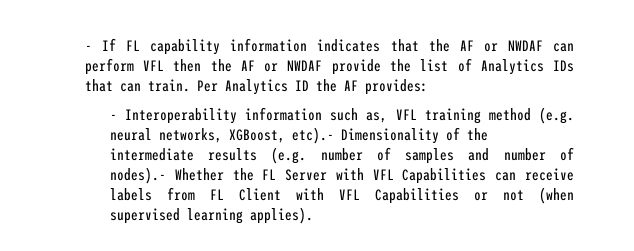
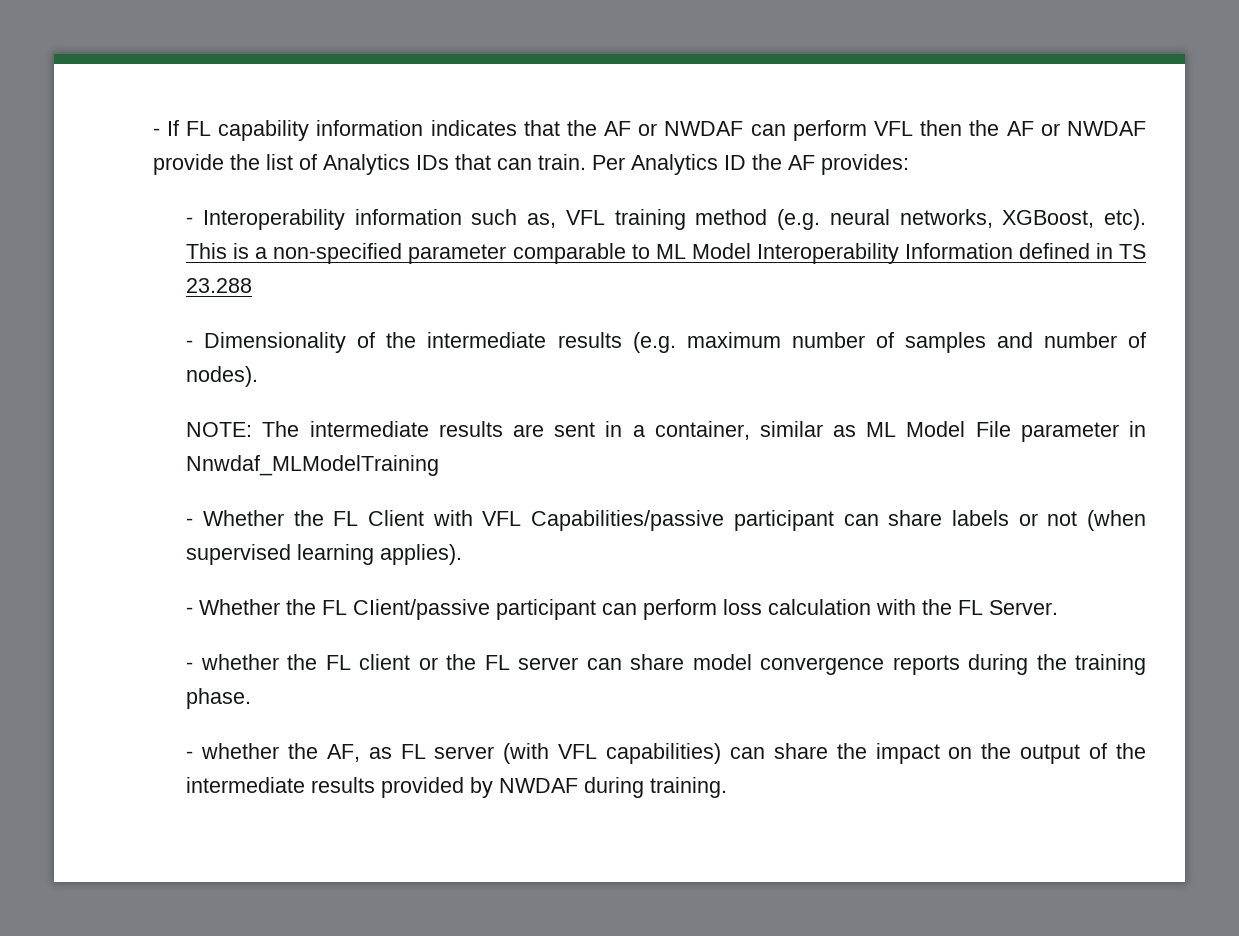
[291,127,334,144] etc).- -> [1103,209,1146,230] [186,243,1146,264] [186,278,253,293] [186,340,194,348] etc). This is a non-specified parameter comparable to ML Model Interoperability Information defined in TS 23.288 // -
(307, 155) none -> [686,332,781,348] maximum
[109,167,574,184] [109,187,459,204] nodes).- Whether the FL Server with VFL Capabilities can receive labels from FL Client with VFL Capabilities -> [186,366,259,387] [186,421,1146,442] [186,455,440,476] [186,510,1009,531] nodes). // NOTE: The intermediate results are sent in a container, similar as ML Model File parameter in Nnwdaf_MLModelTraining // - Whether the FL Client with VFL Capabilities/passive participant can share labels
(313, 215) none -> [186,599,1059,620] [186,654,1146,675] [186,688,252,709] [186,743,1147,764] [186,777,728,798] // - Whether the FL CIient/passive participant can perform loss calculation with the FL Server. // - whether the FL client or the FL server can share model convergence reports during the training phase. // - whether the AF, as FL server (with VFL capabilities) can share the impact on the output of the intermediate results provided by NWDAF during training.

